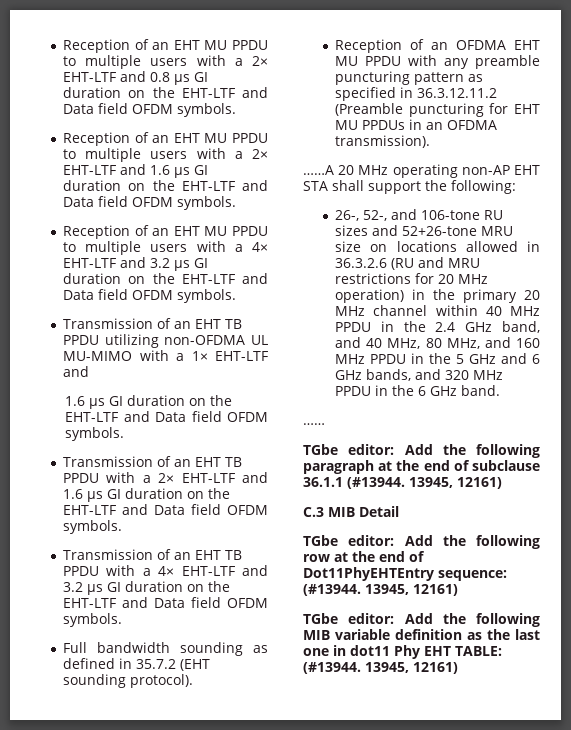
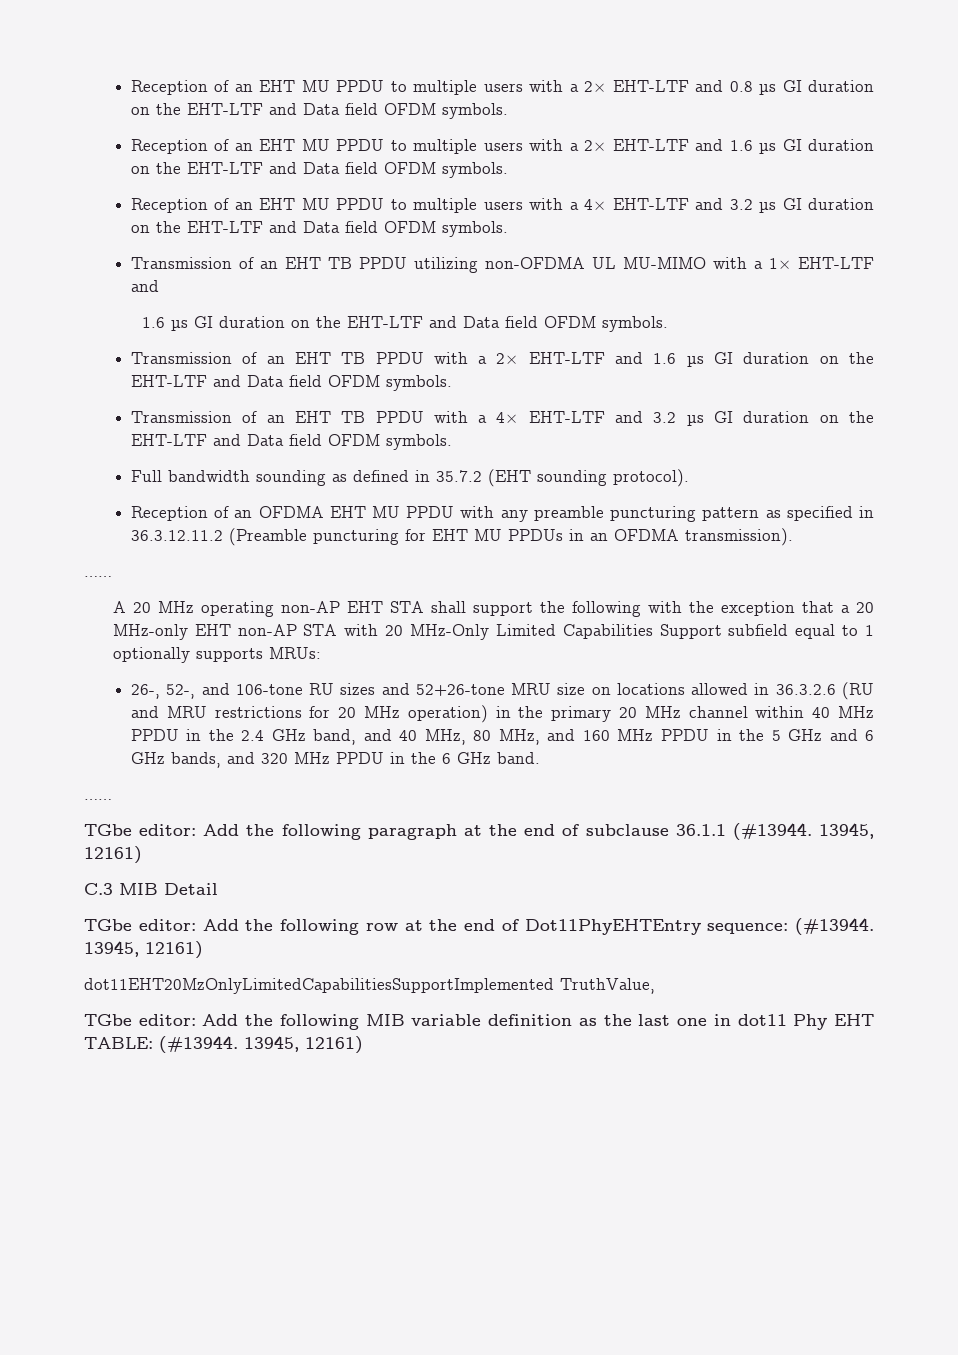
[303,165,334,175] ……A -> [84,576,112,577] [112,601,126,613] …… // A
[450,180,516,194] following: -> [571,601,874,617] [112,624,875,640] [112,647,321,663] following with the exception that a 20 MHz-only EHT non-AP STA with 20 MHz-Only Limited Capabilities Support subfield equal to 1 optionally supports MRUs:
(458, 590) none -> [84,978,655,994] // dot11EHT20MzOnlyLimitedCapabilitiesSupportImplemented TruthValue,

